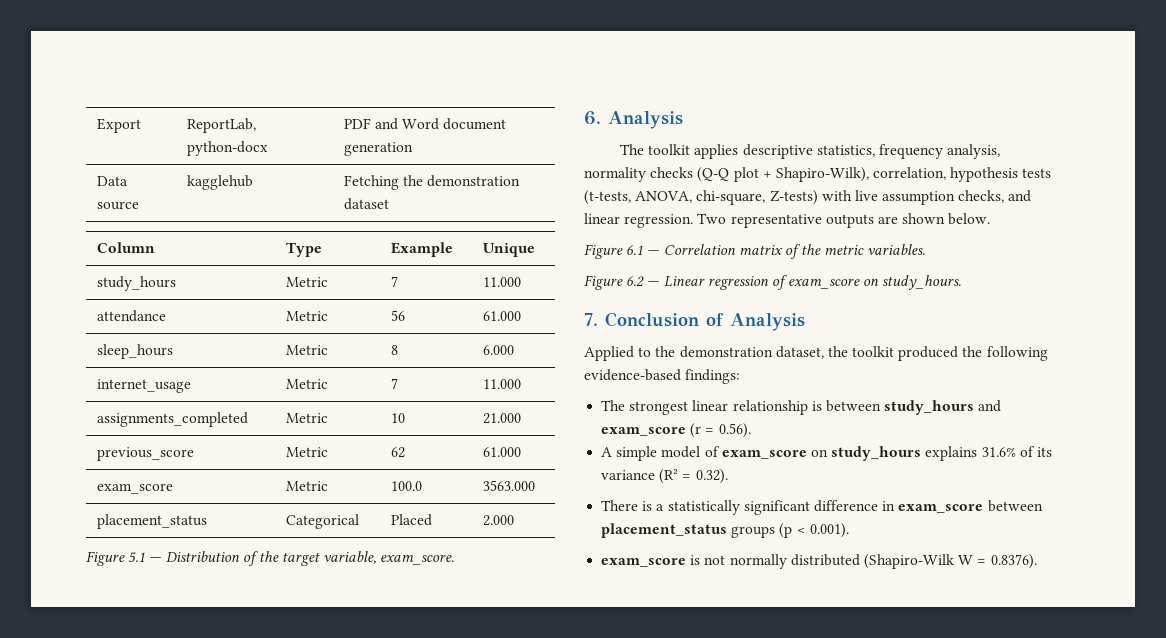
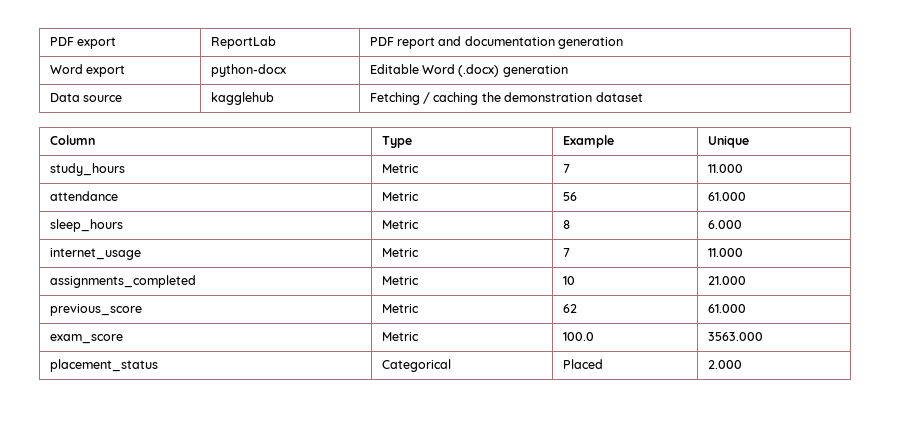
[96,118,141,133] [186,118,256,133] [186,141,268,156] [343,118,507,130] Export | ReportLab, python-docx | PDF and Word document -> [49,37,117,49] [210,36,276,49] [369,36,624,49] [49,64,126,77] [210,64,286,77] [369,64,500,77] PDF export | ReportLab | PDF report and documentation generation // Word export | python-docx | Editable Word (.docx)
(399, 182) none -> [423,92,479,105] / caching
[86,551,455,566] [584,111,683,129] [620,144,1001,159] [584,167,1052,182] [584,190,1032,205] [584,213,991,228] [584,244,926,259] [584,275,962,290] [584,312,805,331] [584,346,1048,361] [584,369,741,384] [601,400,1002,415] [601,423,751,438] [601,446,1052,461] [601,469,728,484] [601,500,1043,515] [601,523,849,538] [601,554,1037,569] // Figure 5.1 — Distribution of the target variable, exam_score. // 6. Analysis // The toolkit applies descriptive statistics, frequency analysis, normality checks (Q-Q plot + Shapiro-Wilk), correlation, hypothesis tests (t-tests, ANOVA, chi-square, Z-tests) with live assumption checks, and linear regression. Two representative outputs are shown below. // Figure 6.1 — Correlation matrix of the metric variables. // Figure 6.2 — Linear regression of exam_score on study_hours. // 7. Conclusion of Analysis // Applied to the demonstration dataset, the toolkit produced the following evidence-based findings: // The strongest linear relationship is between study_hours and exam_score (r = 0.56). // A simple model of exam_score on study_hours explains 31.6% of its variance (R² = 0.32). // There is a statistically significant difference in exam_score between placement_status groups (p < 0.001). // exam_score is not normally distributed (Shapiro-Wilk W = 0.8376). -> (742, 364) none

